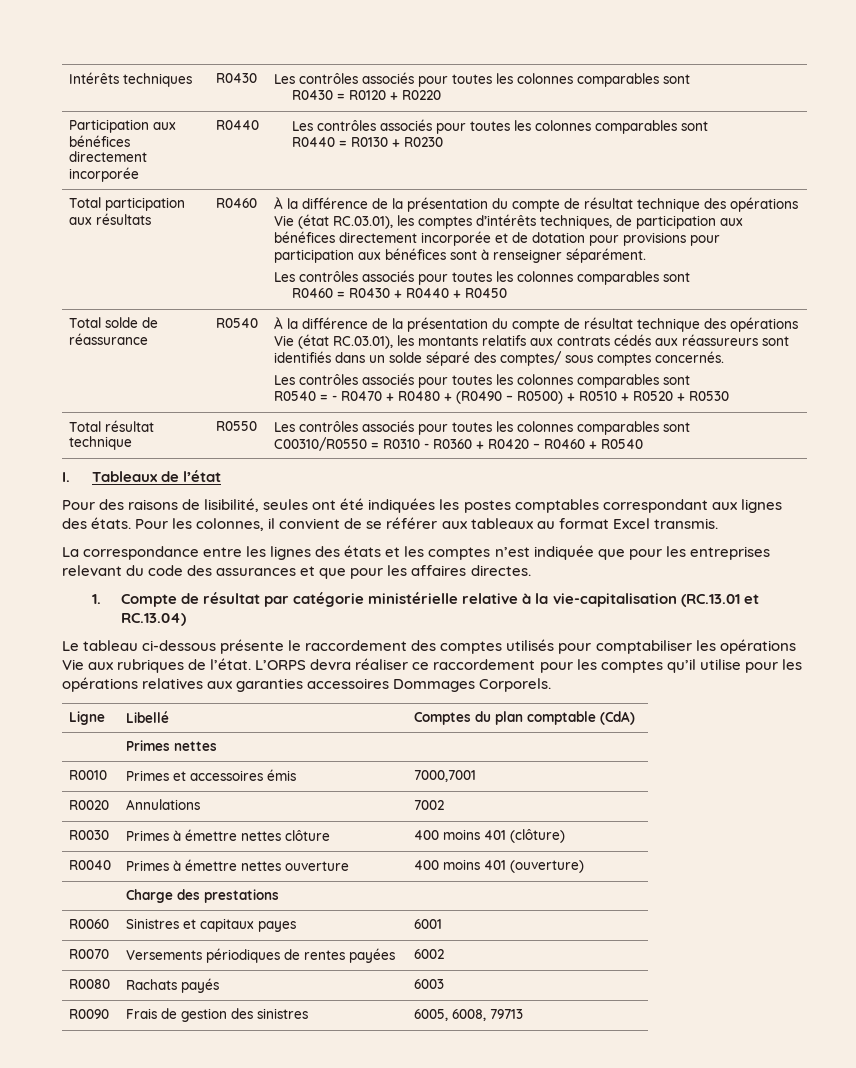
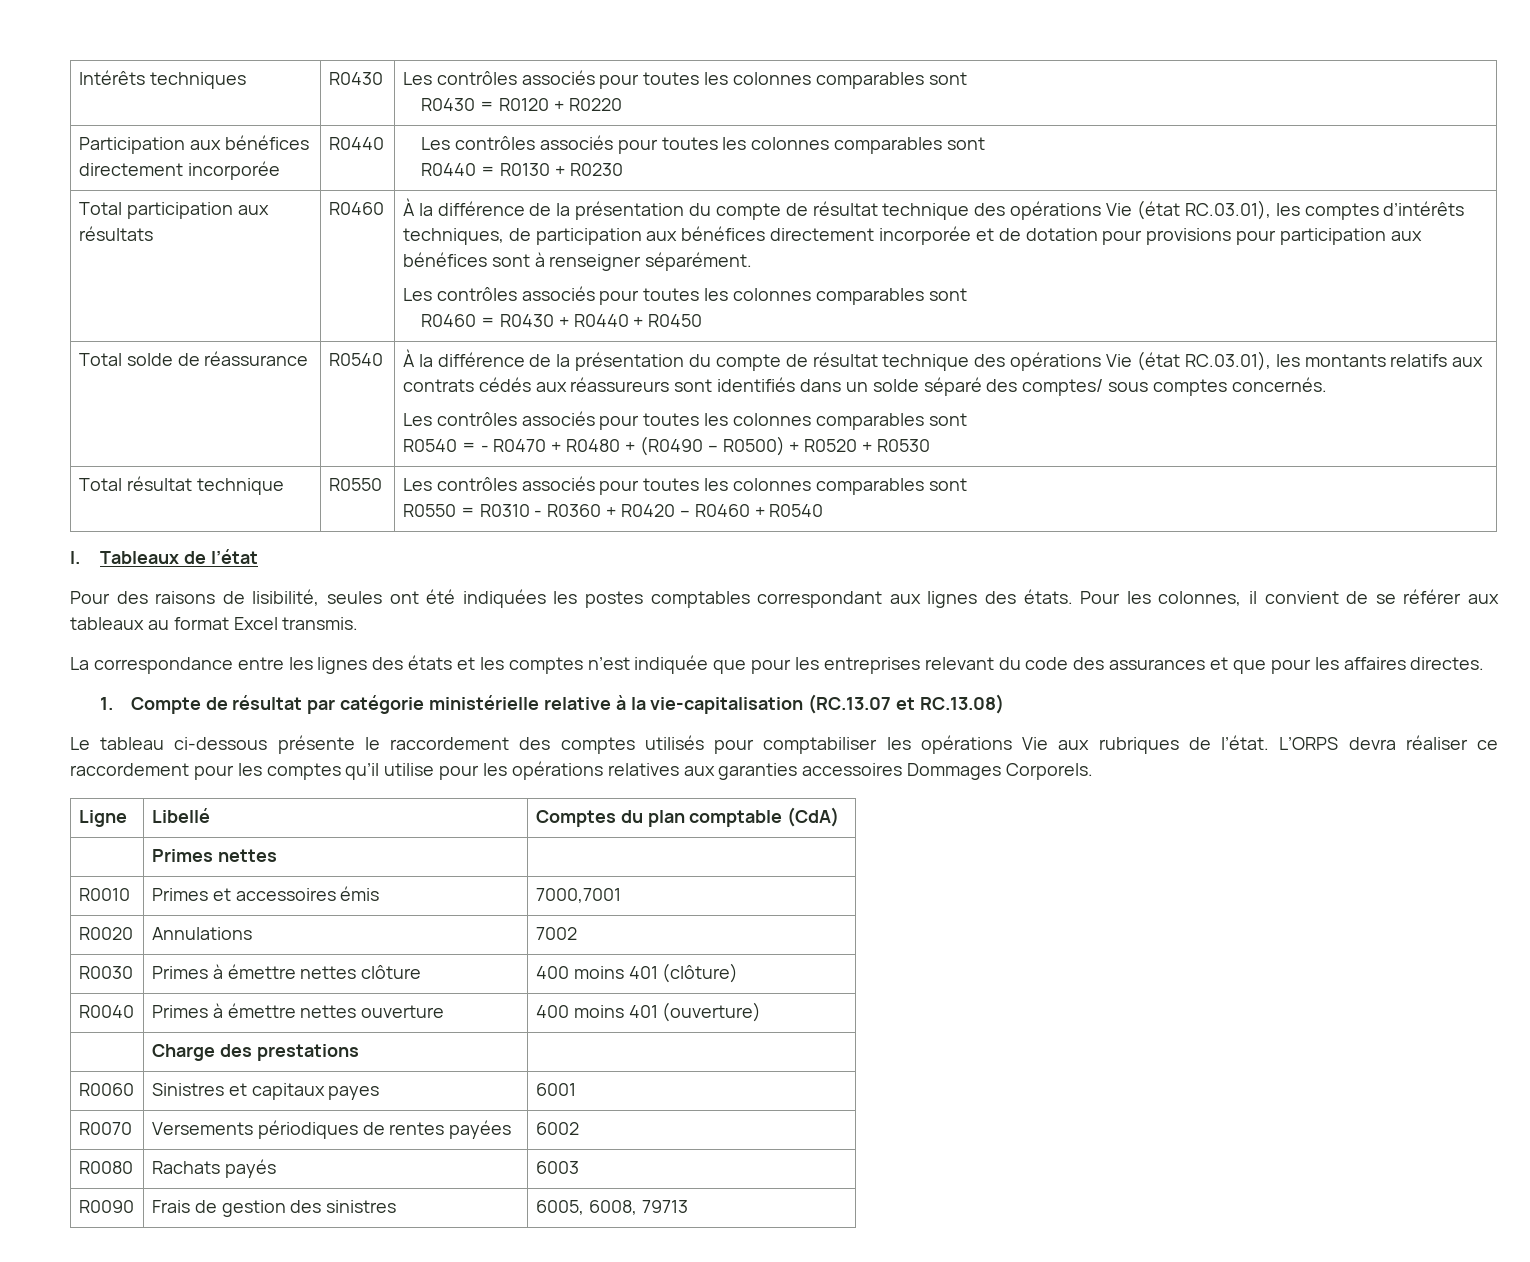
[579,391,630,401] R0510 + -> (800, 447) none
[274,437,368,451] C00310/R0550 -> [402,504,456,517] R0550
[680,594,759,607] [121,613,187,626] (RC.13.01 et RC.13.04) -> [808,694,1004,714] (RC.13.07 et RC.13.08)

